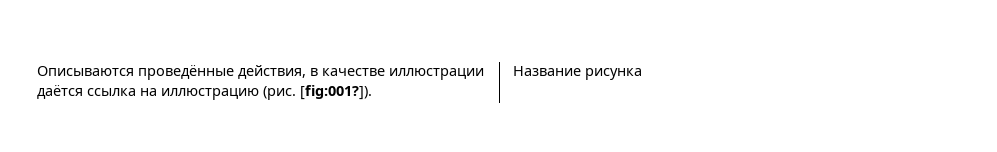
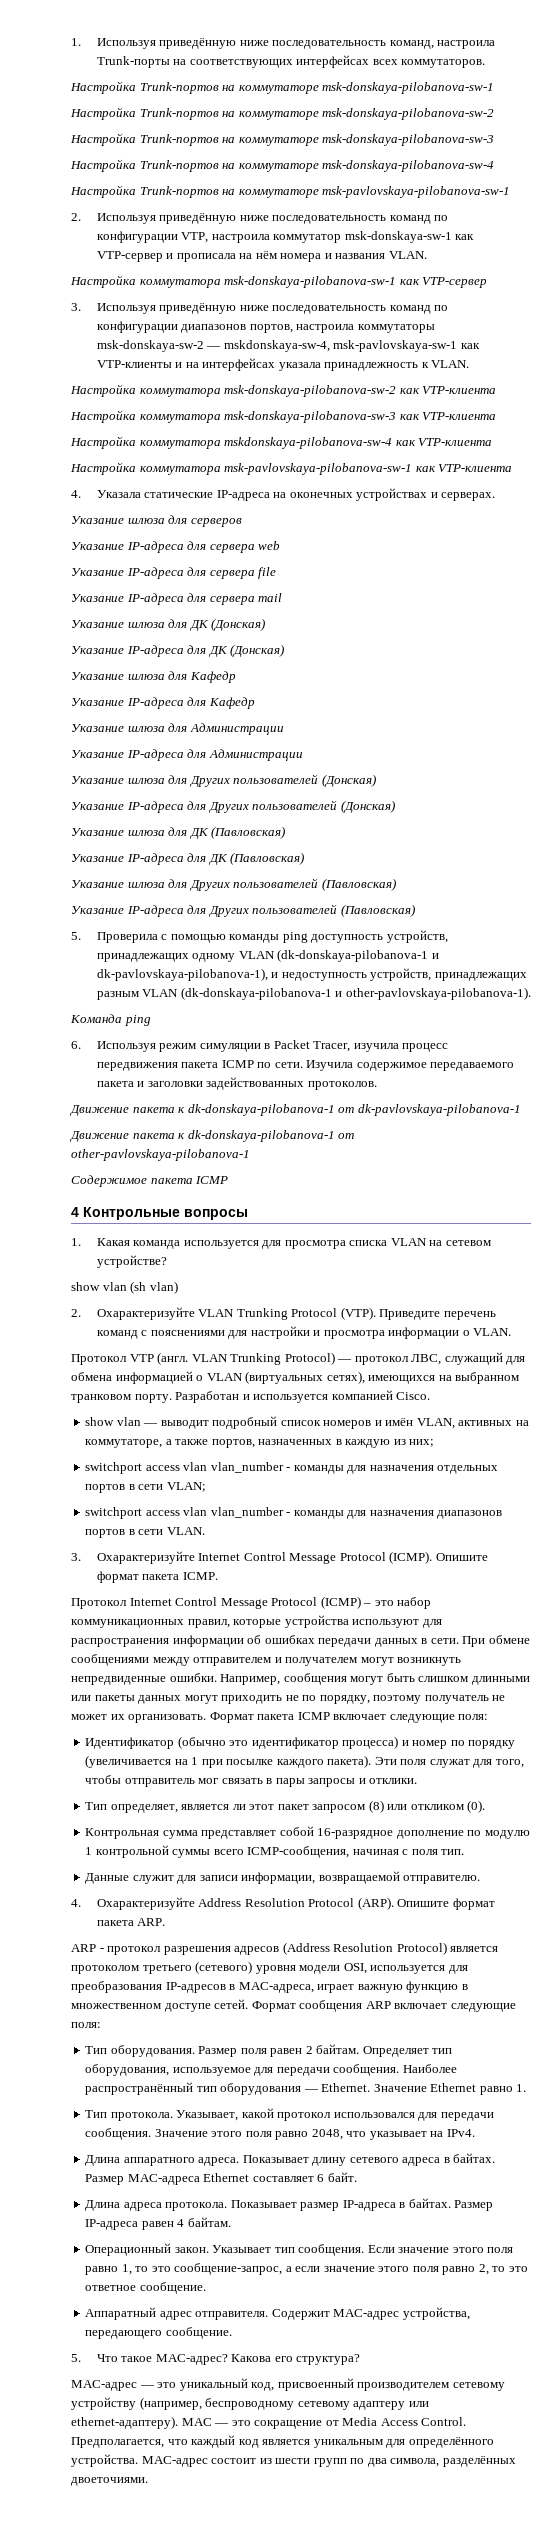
[37,65,484,80] [37,85,372,100] [513,66,642,80] Описываются проведённые действия, в качестве иллюстрации даётся ссылка на иллюстрацию (рис. [fig:001?]). // Название рисунка -> [71,38,496,49] [96,55,486,68] [70,81,495,94] [70,107,495,120] [70,133,495,146] [70,159,495,172] [70,185,511,198] [71,213,449,224] [96,231,475,243] [96,251,427,262] [70,275,488,288] [71,303,449,314] [96,321,435,333] [96,340,480,352] [96,358,470,371] [70,384,497,397] [70,410,497,423] [70,436,493,449] [70,462,513,475] [71,488,496,501] [71,515,242,527] [71,541,281,553] [71,567,277,579] [71,593,283,605] [71,618,266,631] [71,644,285,657] [71,671,236,683] [71,697,255,709] [71,723,284,735] [71,749,303,761] [71,774,376,787] [71,800,395,813] [71,826,286,839] [71,852,305,865] [71,878,396,891] [71,904,415,917] [71,930,448,943] [96,949,439,962] [96,968,527,981] [96,987,531,1000] [70,1014,151,1026] [71,1040,449,1052] [96,1060,515,1071] [96,1077,377,1090] [69,1104,521,1116] [69,1130,355,1142] [71,1149,250,1161] [71,1175,229,1187] [71,1207,248,1220] [71,1238,491,1249] [96,1255,167,1268] [71,1281,178,1294] [71,1307,496,1320] [96,1326,512,1339] [71,1352,526,1365] [71,1371,520,1384] [71,1390,431,1403] [85,1416,529,1429] [85,1439,435,1448] [85,1462,499,1474] [85,1482,206,1493] [85,1507,503,1519] [85,1527,205,1538] [71,1551,488,1564] [96,1571,218,1583] [71,1596,432,1609] [71,1615,442,1628] [71,1635,530,1647] [71,1654,462,1666] [71,1673,530,1685] [71,1695,506,1704] [71,1712,489,1723] [85,1736,516,1749] [85,1755,524,1768] [85,1775,418,1787] [85,1800,486,1813] [85,1826,530,1839] [85,1845,465,1858] [85,1871,481,1884] [71,1897,495,1910] [96,1918,166,1926] [71,1942,499,1955] [71,1961,468,1974] [71,1981,468,1993] [71,1999,516,2012] [71,2022,101,2028] [85,2044,453,2057] [85,2064,457,2076] [85,2082,527,2095] [85,2108,494,2121] [85,2128,475,2140] [85,2153,496,2166] [85,2172,357,2185] [85,2198,494,2211] [85,2217,231,2230] [85,2243,514,2256] [85,2263,528,2275] [85,2282,206,2294] [85,2307,470,2320] [85,2327,232,2339] [71,2354,361,2365] [71,2378,505,2391] [71,2397,429,2410] [71,2416,467,2429] [71,2435,494,2448] [71,2454,516,2467] [71,2477,148,2486] 1. Используя приведённую ниже последовательность команд, настроила Trunk-порты на соответствующих интерфейсах всех коммутаторов. // Настройка Trunk-портов на коммутаторе msk-donskaya-pilobanova-sw-1 // Настройка Trunk-портов на коммутаторе msk-donskaya-pilobanova-sw-2 // Настройка Trunk-портов на коммутаторе msk-donskaya-pilobanova-sw-3 // Настройка Trunk-портов на коммутаторе msk-donskaya-pilobanova-sw-4 // Настройка Trunk-портов на коммутаторе msk-pavlovskaya-pilobanova-sw-1 // 2. Используя приведённую ниже последовательность команд по конфигурации VTP, настроила коммутатор msk-donskaya-sw-1 как VTP-сервер и прописала на нём номера и названия VLAN. // Настройка коммутатора msk-donskaya-pilobanova-sw-1 как VTP-сервер // 3. Используя приведённую ниже последовательность команд по конфигурации диапазонов портов, настроила коммутаторы msk-donskaya-sw-2 — mskdonskaya-sw-4, msk-pavlovskaya-sw-1 как VTP-клиенты и на интерфейсах указала принадлежность к VLAN. // Настройка коммутатора msk-donskaya-pilobanova-sw-2 как VTP-клиента // Настройка коммутатора msk-donskaya-pilobanova-sw-3 как VTP-клиента // Настройка коммутатора mskdonskaya-pilobanova-sw-4 как VTP-клиента // Настройка коммутатора msk-pavlovskaya-pilobanova-sw-1 как VTP-клиента // 4. Указала статические IP-адреса на оконечных устройствах и серверах. // Указание шлюза для серверов // Указание IP-адреса для сервера web // Указание IP-адреса для сервера file // Указание IP-адреса для сервера mail // Указание шлюза для ДК (Донская) // Указание IP-адреса для ДК (Донская) // Указание шлюза для Кафедр // Указание IP-адреса для Кафедр // Указание шлюза для Администрации // Указание IP-адреса для Администрации // Указание шлюза для Других пользователей (Донская) // Указание IP-адреса для Других пользователей (Донская) // Указание шлюза для ДК (Павловская) // Указание IP-адреса для ДК (Павловская) // Указание шлюза для Других пользователей (Павловская) // Указание IP-адреса для Других пользователей (Павловская) // 5. Проверила с помощью команды ping доступность устройств, принадлежащих одному VLAN (dk-donskaya-pilobanova-1 и dk-pavlovskaya-pilobanova-1), и недоступность устройств, принадлежащих разным VLAN (dk-donskaya-pilobanova-1 и other-pavlovskaya-pilobanova-1). // Команда ping // 6. Используя режим симуляции в Packet Tracer, изучила процесс передвижения пакета ICMP по сети. Изучила содержимое передаваемого пакета и заголовки задействованных протоколов. // Движение пакета к dk-donskaya-pilobanova-1 от dk-pavlovskaya-pilobanova-1 // Движение пакета к dk-donskaya-pilobanova-1 от other-pavlovskaya-pilobanova-1 // Содержимое пакета ICMP // 4 Контрольные вопросы // 1. Какая команда используется для просмотра списка VLAN на сетевом устройстве? // show vlan (sh vlan) // 2. Охарактеризуйте VLAN Trunking Protocol (VTP). Приведите перечень команд с пояснениями для настройки и просмотра информации о VLAN. // Протокол VTP (англ. VLAN Trunking Protocol) — протокол ЛВС, служащий для обмена информацией о VLAN (виртуальных сетях), имеющихся на выбранном транковом порту. Разработан и используется компанией Cisco. // show vlan — выводит подробный список номеров и имён VLAN, активных на коммутаторе, а также портов, назначенных в каждую из них; // switchport access vlan vlan_number - команды для назначения отдельных портов в сети VLAN; // switchport access vlan vlan_number - команды для назначения диапазонов портов в сети VLAN. // 3. Охарактеризуйте Internet Control Message Protocol (ICMP). Опишите формат пакета ICMP. // Протокол Internet Control Message Protocol (ICMP) – это набор коммуникационных правил, которые устройства используют для распространения информации об ошибках передачи данных в сети. При обмене сообщениями между отправителем и получателем могут возникнуть непредвиденные ошибки. Например, сообщения могут быть слишком длинными или пакеты данных могут приходить не по порядку, поэтому получатель не может их организовать. Формат пакета ICMP включает следующие поля: // Идентификатор (обычно это идентификатор процесса) и номер по порядку (увеличивается на 1 при посылке каждого пакета). Эти поля служат для того, чтобы отправитель мог связать в пары запросы и отклики. // Тип определяет, является ли этот пакет запросом (8) или откликом (0). // Контрольная сумма представляет собой 16-разрядное дополнение по модулю 1 контрольной суммы всего ICMP-сообщения, начиная с поля тип. // Данные служит для записи информации, возвращаемой отправителю. // 4. Охарактеризуйте Address Resolution Protocol (ARP). Опишите формат пакета ARP. // ARP - протокол разрешения адресов (Address Resolution Protocol) является протоколом третьего (сетевого) уровня модели OSI, используется для преобразования IP-адресов в MAC-адреса, играет важную функцию в множественном доступе сетей. Формат сообщения ARP включает следующие поля: // Тип оборудования. Размер поля равен 2 байтам. Определяет тип оборудования, используемое для передачи сообщения. Наиболее распространённый тип оборудования — Ethernet. Значение Ethernet равно 1. // Тип протокола. Указывает, какой протокол использовался для передачи сообщения. Значение этого поля равно 2048, что указывает на IPv4. // Длина аппаратного адреса. Показывает длину сетевого адреса в байтах. Размер MAC-адреса Ethernet составляет 6 байт. // Длина адреса протокола. Показывает размер IP-адреса в байтах. Размер IP-адреса равен 4 байтам. // Операционный закон. Указывает тип сообщения. Если значение этого поля равно 1, то это сообщение-запрос, а если значение этого поля равно 2, то это ответное сообщение. // Аппаратный адрес отправителя. Содержит MAC-адрес устройства, передающего сообщение. // 5. Что такое MAC-адрес? Какова его структура? // MAC-адрес — это уникальный код, присвоенный производителем сетевому устройству (например, беспроводному сетевому адаптеру или ethernet-адаптеру). MAC — это сокращение от Media Access Control. Предполагается, что каждый код является уникальным для определённого устройства. MAC-адрес состоит из шести групп по два символа, разделённых двоеточиями.

